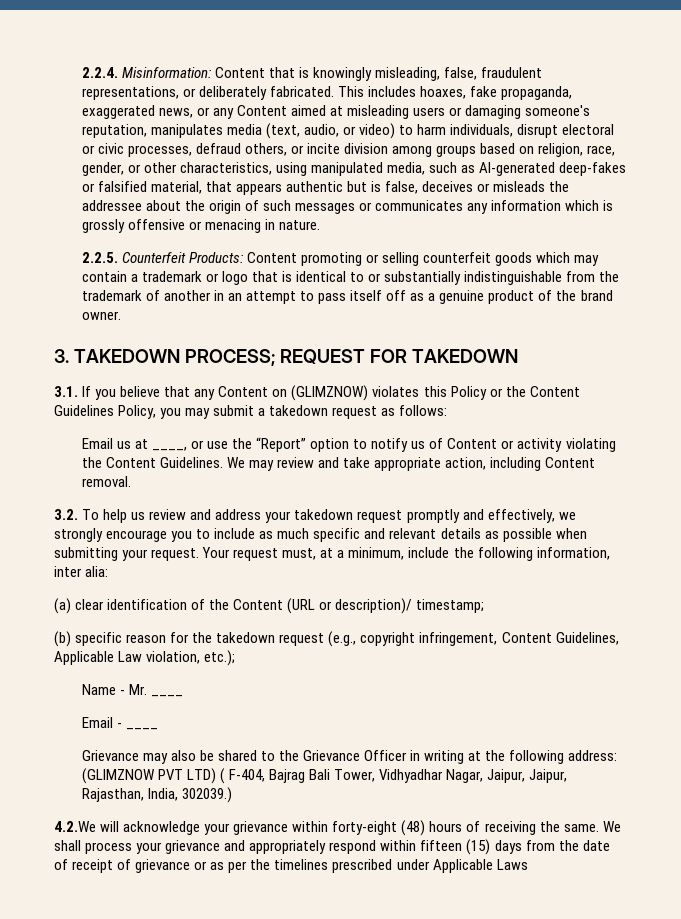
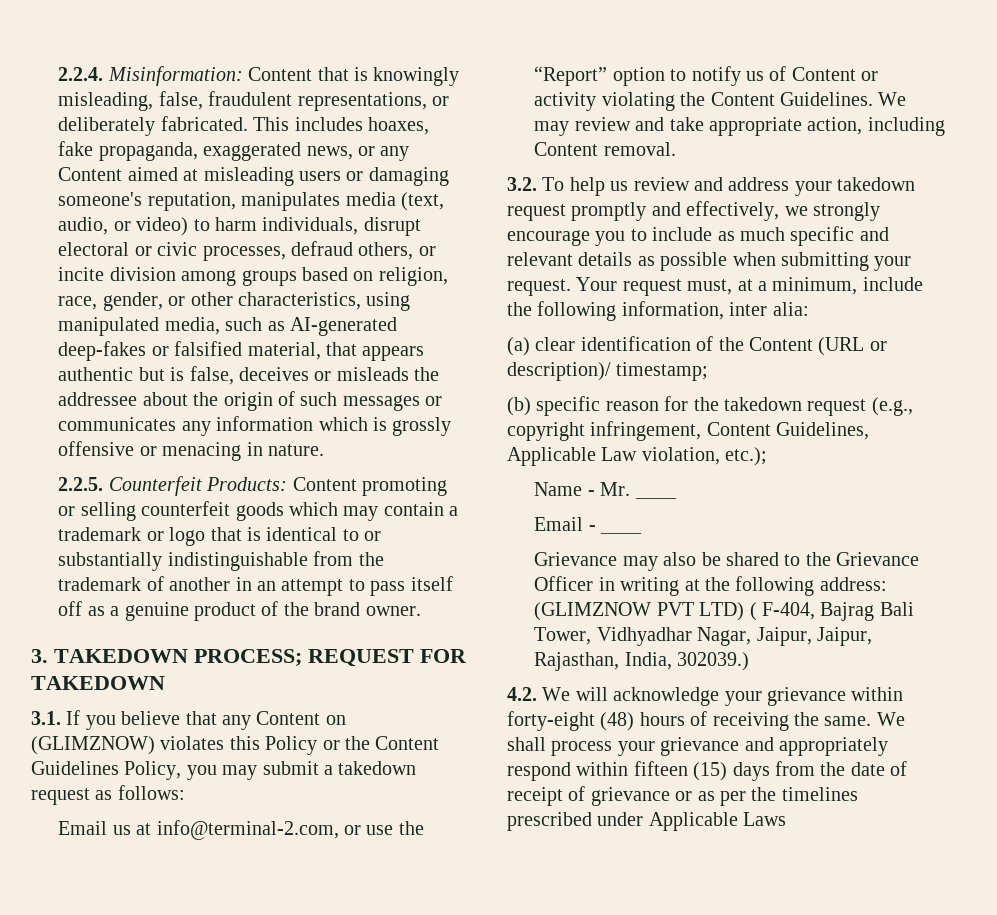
[151,447,187,451] ____, -> [156,820,339,840] info@terminal-2.com,
[54,821,96,832] 4.2.We -> [507,687,571,701] 4.2. We

